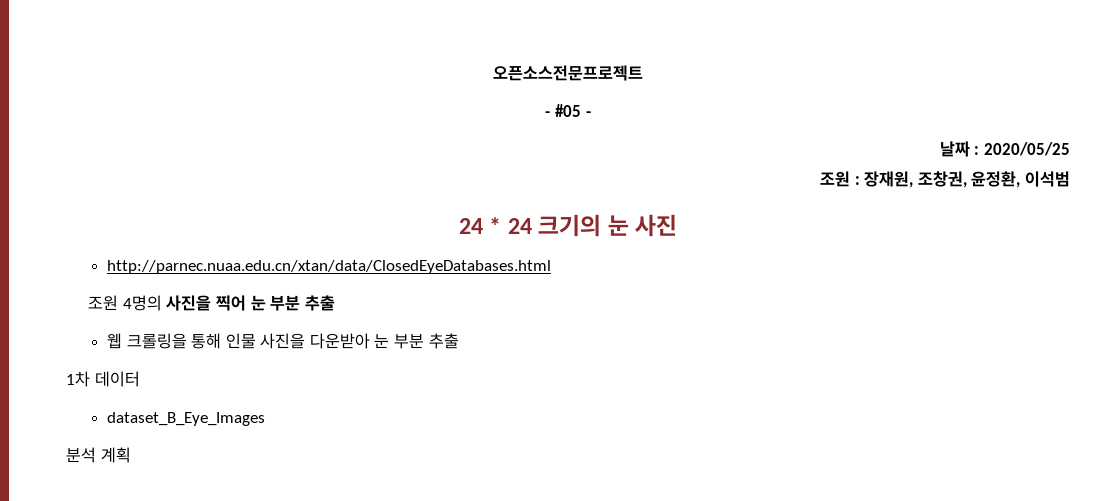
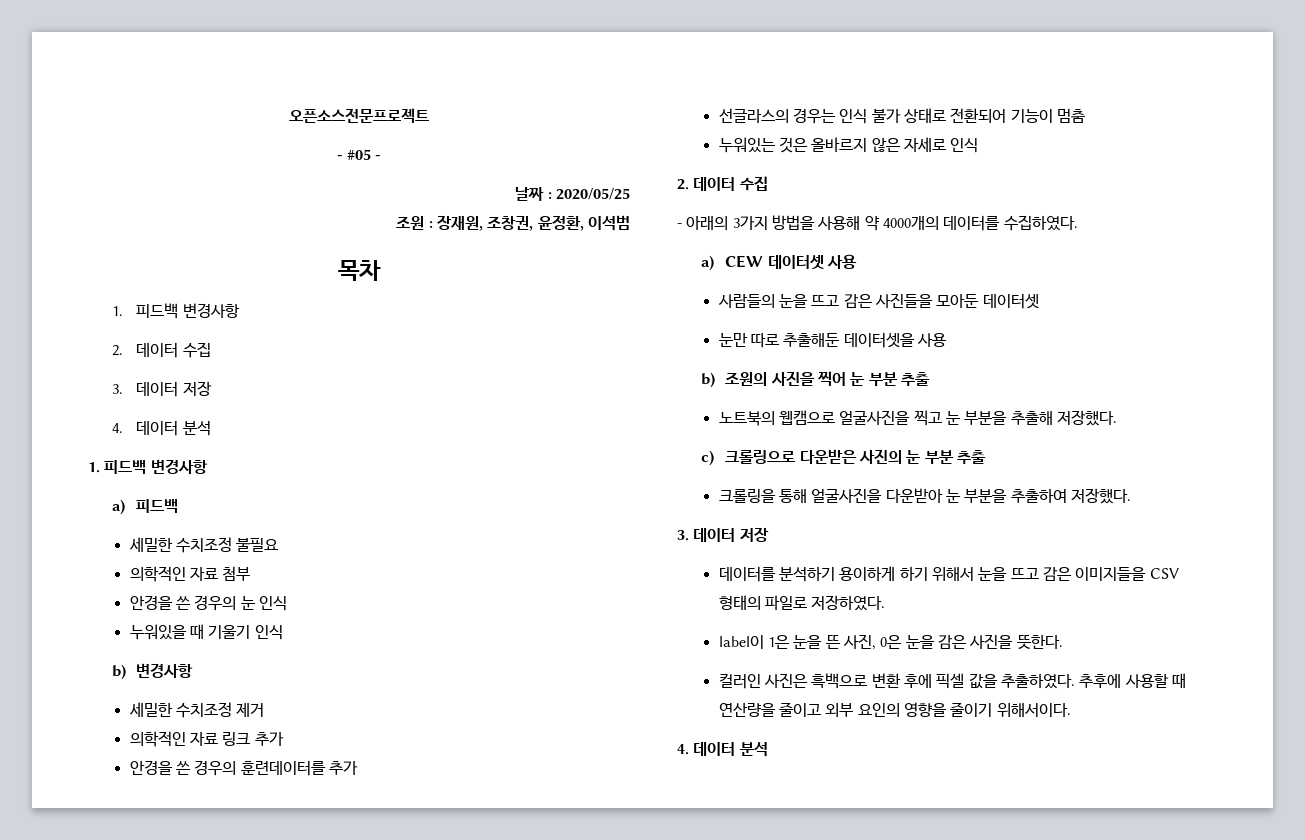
[458,214,678,237] [106,260,551,274] [88,295,162,311] 24 * 24 크기의 눈 사진 // http://parnec.nuaa.edu.cn/xtan/data/ClosedEyeDatabases.html // 조원 4명의 -> [338,260,381,281] [112,303,240,319] [112,342,211,358] [112,381,212,397] [112,420,211,436] [88,459,208,474] [112,499,179,515] [128,537,279,553] [129,566,251,582] [129,595,288,611] [129,624,283,640] [112,663,194,680] [128,702,265,718] [129,731,284,747] [129,760,359,776] [718,108,1086,124] [718,137,979,153] [677,176,768,191] [677,215,1078,231] [701,254,857,271] [717,293,1039,309] [718,332,948,348] [701,372,768,388] 목차 // 1. 피드백 변경사항 // 2. 데이터 수집 // 3. 데이터 저장 // 4. 데이터 분석 // 1. 피드백 변경사항 // a) 피드백 // 세밀한 수치조정 불필요 // 의학적인 자료 첨부 // 안경을 쓴 경우의 눈 인식 // 누워있을 때 기울기 인식 // b) 변경사항 // 세밀한 수치조정 제거 // 의학적인 자료 링크 추가 // 안경을 쓴 경우의 훈련데이터를 추가 // 선글라스의 경우는 인식 불가 상태로 전환되어 기능이 멈춤 // 누워있는 것은 올바르지 않은 자세로 인식 // 2. 데이터 수집 // - 아래의 3가지 방법을 사용해 약 4000개의 데이터를 수집하였다. // a) CEW 데이터셋 사용 // 사람들의 눈을 뜨고 감은 사진들을 모아둔 데이터셋 // 눈만 따로 추출해둔 데이터셋을 사용 // b) 조원의
[106,333,459,349] [66,371,140,387] [106,412,265,426] [66,447,131,463] 웹 크롤링을 통해 인물 사진을 다운받아 눈 부분 추출 // 1차 데이터 // dataset_B_Eye_Images // 분석 계획 -> [718,410,1117,426] [701,449,986,466] [718,488,1131,504] [677,527,769,542] [718,566,1179,582] [718,595,886,611] [718,634,1063,650] [718,673,1186,689] [718,702,1071,717] [677,742,768,757] 노트북의 웹캠으로 얼굴사진을 찍고 눈 부분을 추출해 저장했다. // c) 크롤링으로 다운받은 사진의 눈 부분 추출 // 크롤링을 통해 얼굴사진을 다운받아 눈 부분을 추출하여 저장했다. // 3. 데이터 저장 // 데이터를 분석하기 용이하게 하기 위해서 눈을 뜨고 감은 이미지들을 CSV 형태의 파일로 저장하였다. // label이 1은 눈을 뜬 사진, 0은 눈을 감은 사진을 뜻한다. // 컬러인 사진은 흑백으로 변환 후에 픽셀 값을 추출하였다. 추후에 사용할 때 연산량을 줄이고 외부 요인의 영향을 줄이기 위해서이다. // 4. 데이터 분석

